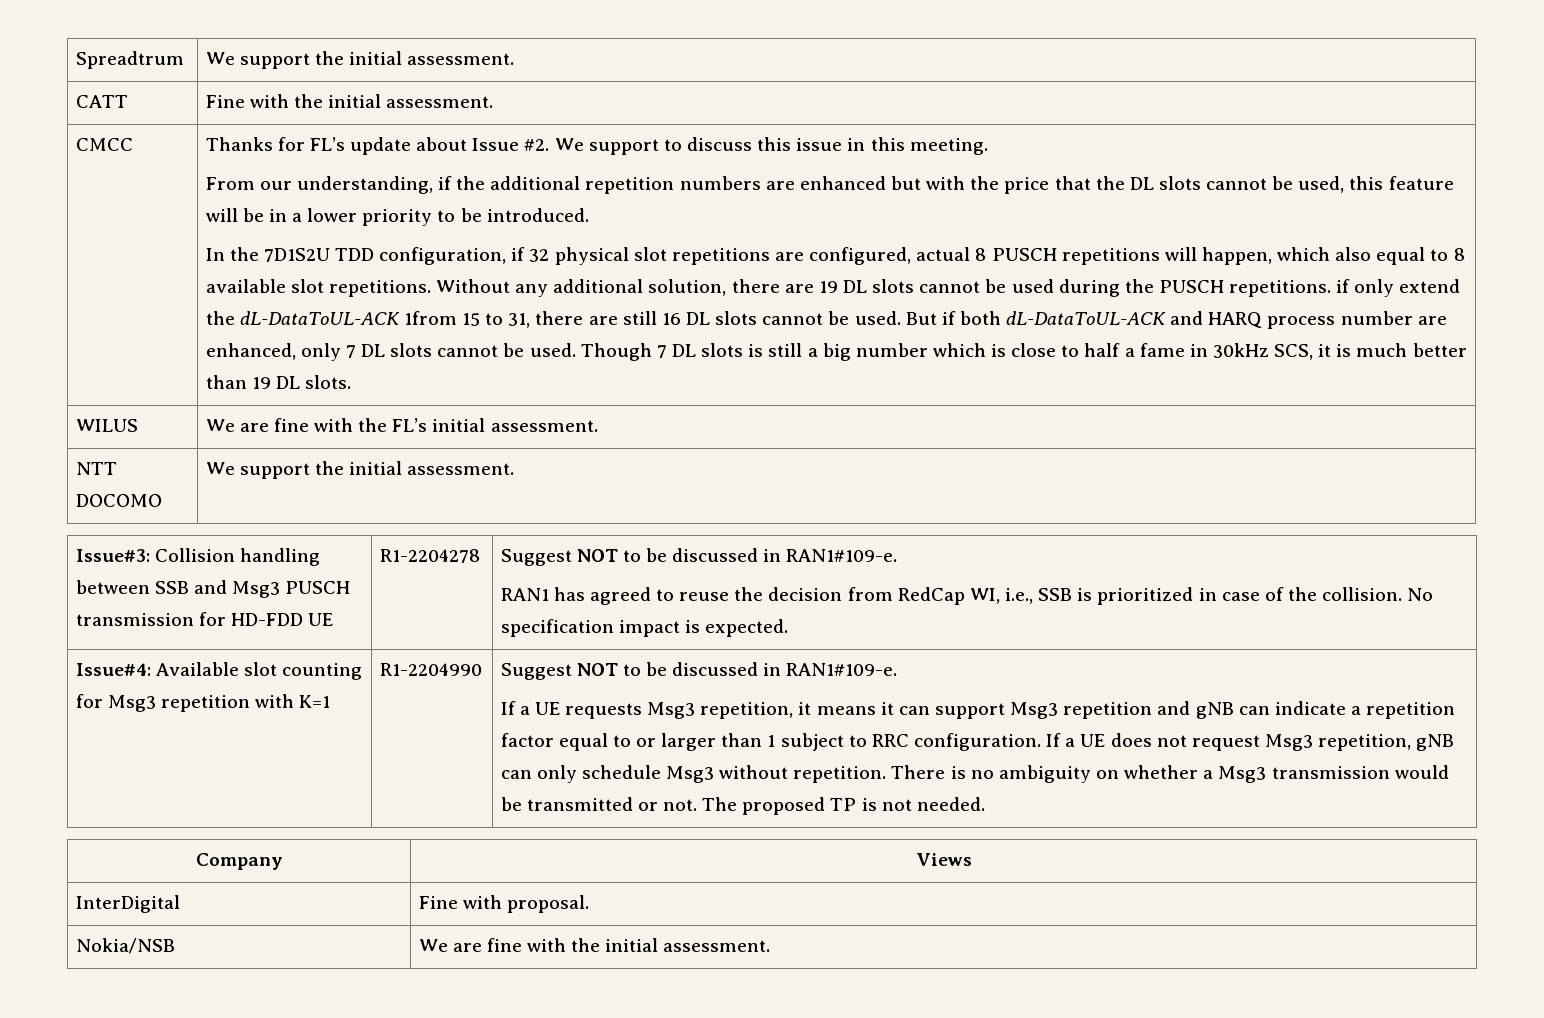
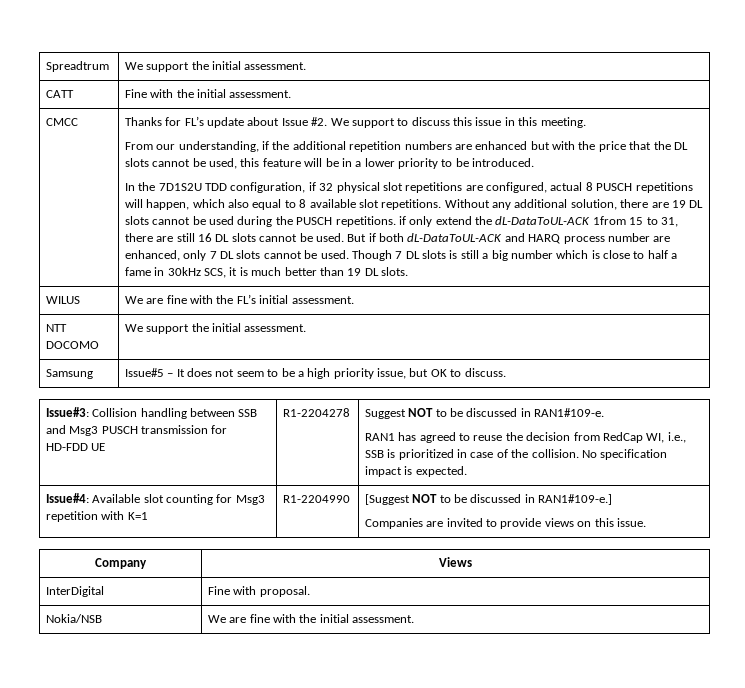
(515, 469) none -> [45,369,93,379] [124,368,506,379] // Samsung | Issue#5 – It does not seem to be a high priority issue, but OK to discuss.
[500,662,898,680] [500,701,1456,719] [500,733,1455,751] [500,765,1449,783] [500,797,985,815] Suggest NOT to be discussed in RAN1#109-e. // If a UE requests Msg3 repetition, it means it can support Msg3 repetition and gNB can indicate a repetition factor equal to or larger than 1 subject to RRC configuration. If a UE does not request Msg3 repetition, gNB can only schedule Msg3 without repetition. There is no ambiguity on whether a Msg3 transmission would be transmitted or not. The proposed TP is not needed. -> [364,494,613,505] [364,518,646,529] [Suggest NOT to be discussed in RAN1#109-e.] // Companies are invited to provide views on this issue.

